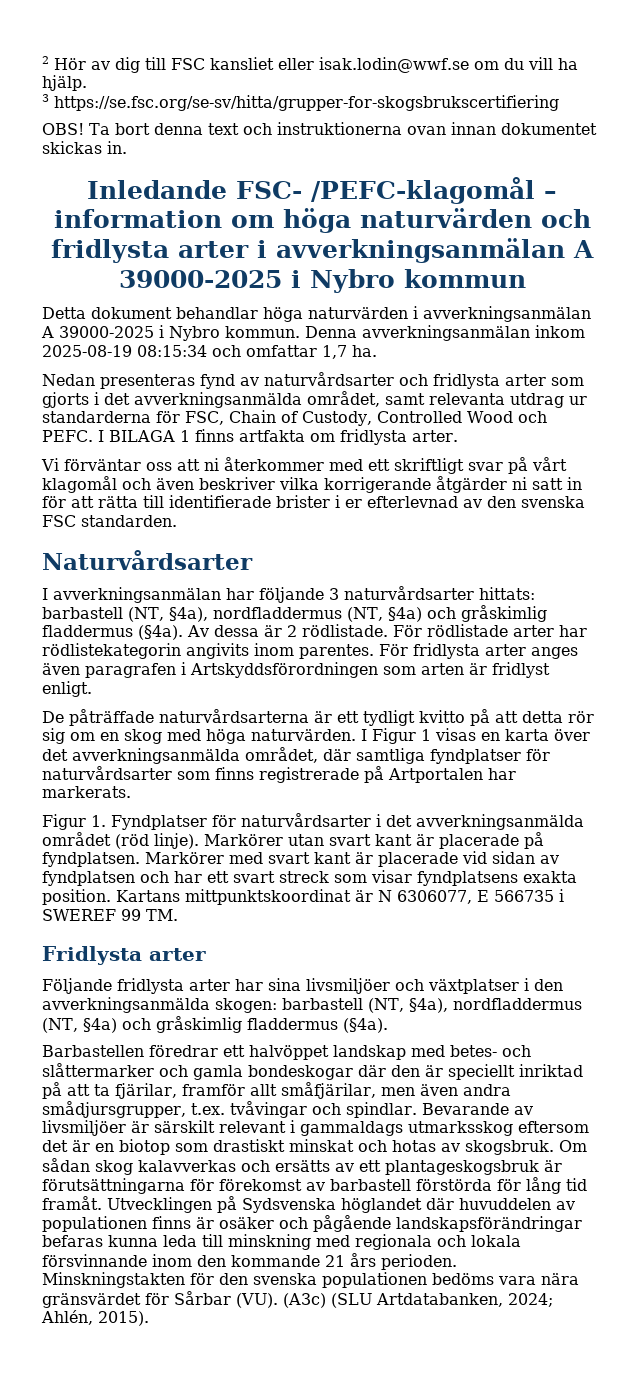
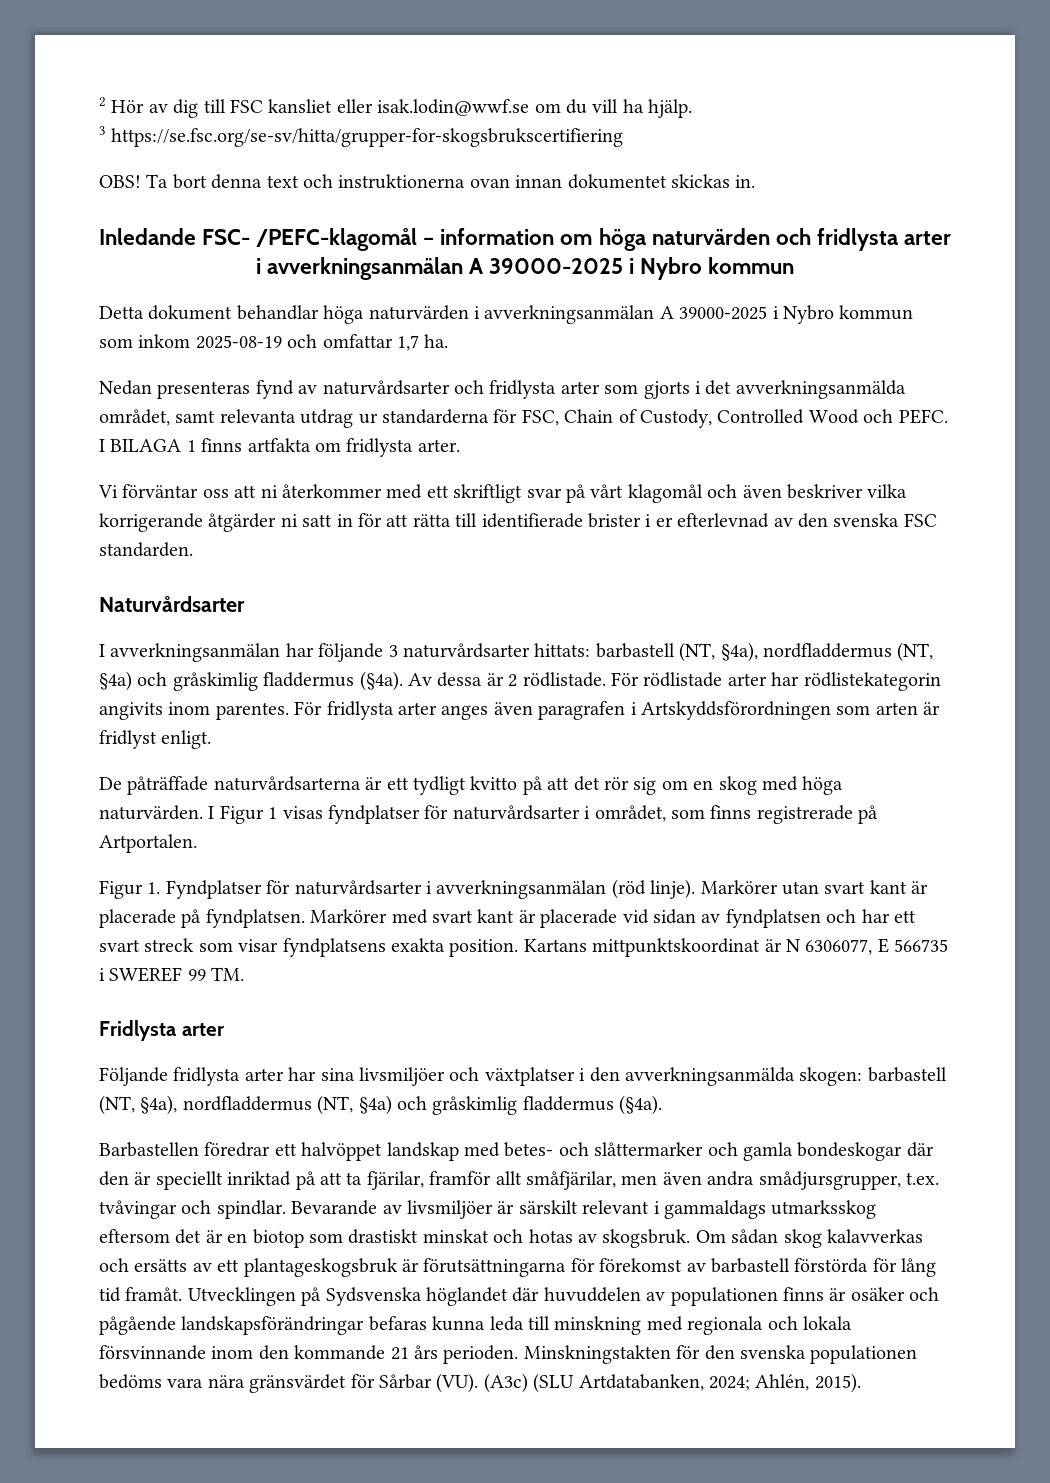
[225,325,530,341] kommun. Denna avverkningsanmälan -> [839,305,914,320] [99,338,133,348] kommun som
[137,345,207,357] 08:15:34 -> (282, 342) none
[522,711,563,723] detta -> [573,776,600,791] det
[481,729,590,741] [42,747,425,764] en karta över det avverkningsanmälda området, där samtliga -> (323, 812) none
(172, 773) none -> [584,805,666,822] i området,
[388,768,516,783] [42,786,131,798] Artportalen har markerats. -> [99,834,197,853] Artportalen.
[386,814,584,830] [42,832,111,846] det avverkningsanmälda området -> [436,880,607,899] avverkningsanmälan

